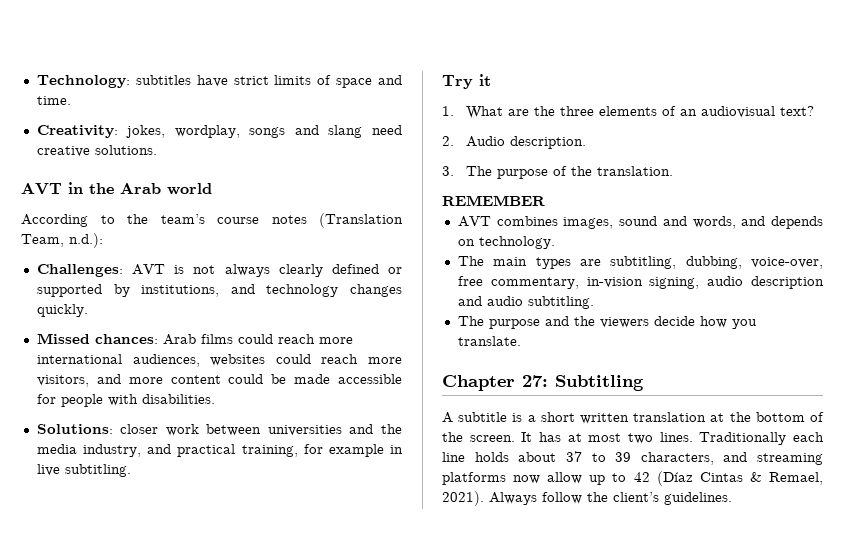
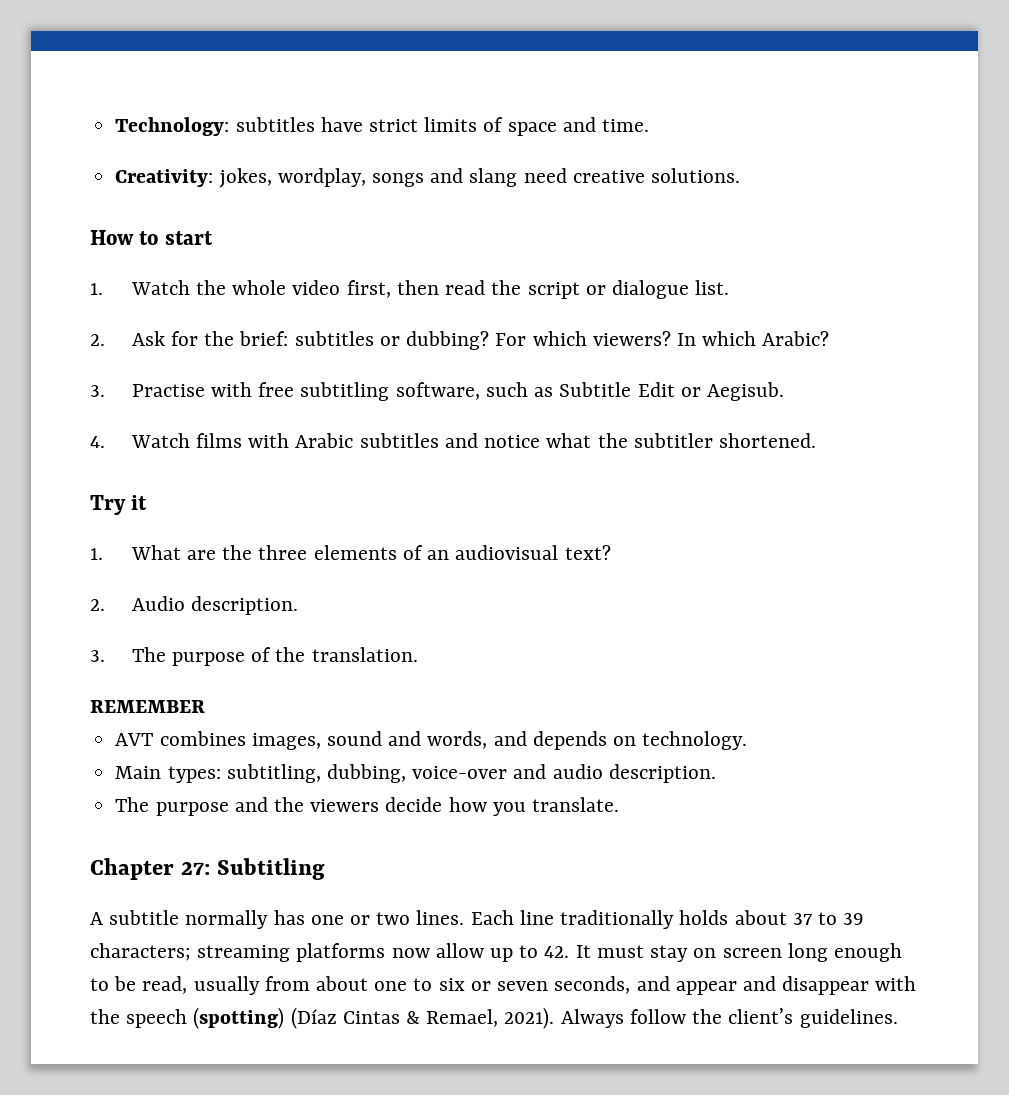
[21,182,212,195] [21,213,403,228] [21,233,103,248] [36,264,402,277] [36,284,403,297] [36,304,88,317] [36,333,353,345] [36,354,403,367] [36,374,402,387] [36,394,215,407] [36,424,402,436] [36,444,403,457] [36,464,131,477] AVT in the Arab world // According to the team’s course notes (Translation Team, n.d.): // Challenges: AVT is not always clearly defined or supported by institutions, and technology changes quickly. // Missed chances: Arab films could reach more international audiences, websites could reach more visitors, and more content could be made accessible for people with disabilities. // Solutions: closer work between universities and the media industry, and practical training, for example in live subtitling. -> [90,230,213,245] [90,280,730,299] [90,331,830,350] [90,382,784,401] [90,433,816,448] How to start // 1. Watch the whole video first, then read the script or dialogue list. // 2. Ask for the brief: subtitles or dubbing? For which viewers? In which Arabic? // 3. Practise with free subtitling software, such as Subtitle Edit or Aegisub. // 4. Watch films with Arabic subtitles and notice what the subtitler shortened.
[457,256,823,269] [457,276,824,289] The main types are subtitling, dubbing, voice-over, free commentary, in-vision signing, audio description -> [115,764,508,783] Main types: subtitling, dubbing, voice-over
[527,296,594,309] subtitling. -> [608,764,716,783] description.
[512,412,824,424] [442,432,824,445] [442,452,465,462] is a short written translation at the bottom of the screen. It has at most two lines. Traditionally each line -> [185,910,675,929] normally has one or two lines. Each line traditionally
[640,452,748,465] characters, and -> [90,943,191,961] characters;
[633,472,650,482] 42 -> [544,943,902,962] [90,976,917,995] [90,1007,285,1029] 42. It must stay on screen long enough to be read, usually from about one to six or seven seconds, and appear and disappear with the speech (spotting)

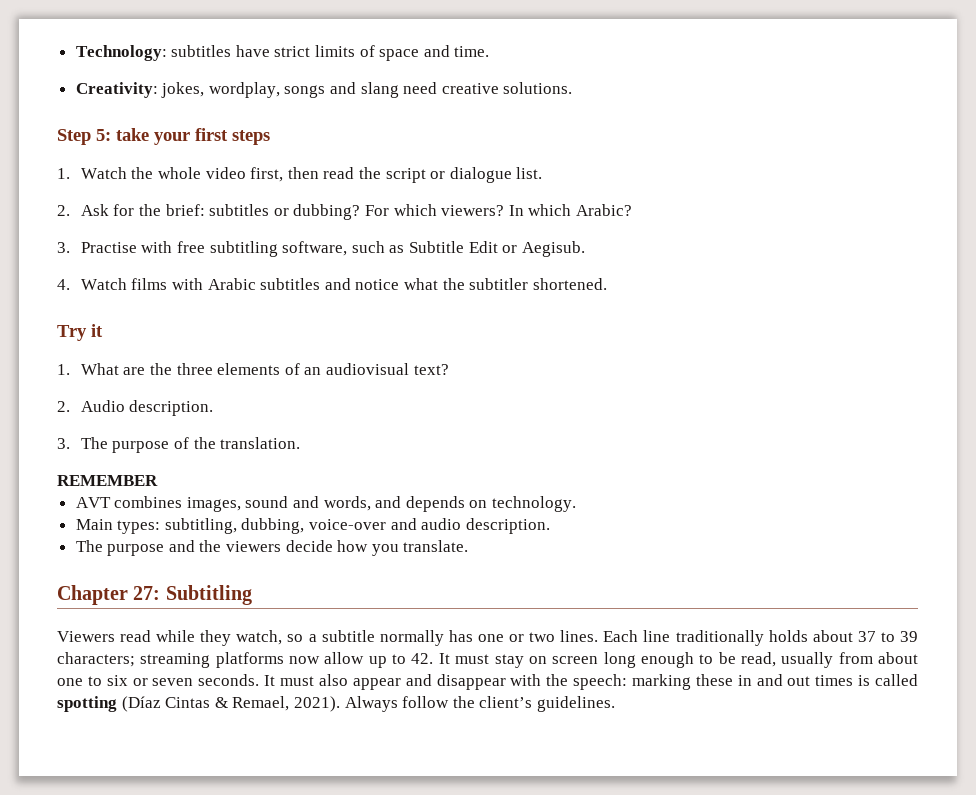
[90,230,213,245] How to start -> [57,128,270,145] Step 5: take your first steps
[90,912,103,925] A -> [57,630,317,646] Viewers read while they watch, so a
[554,976,670,994] seconds, and -> [198,674,348,686] seconds. It must also
[126,1007,285,1029] speech (spotting) -> [573,674,919,690] [57,696,117,712] speech: marking these in and out times is called spotting

